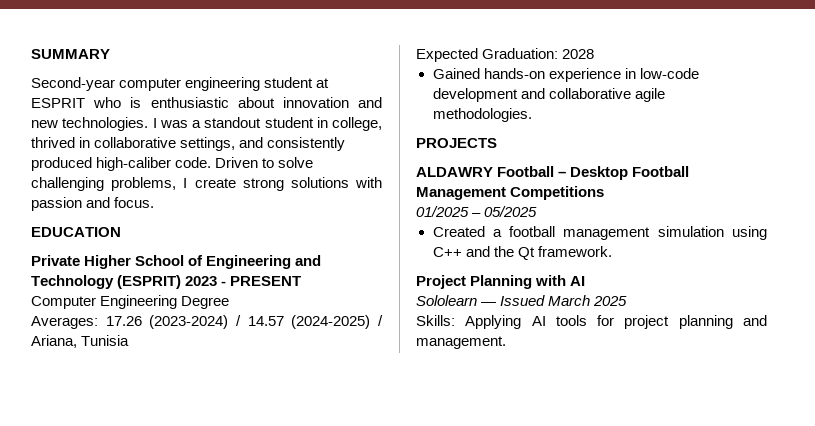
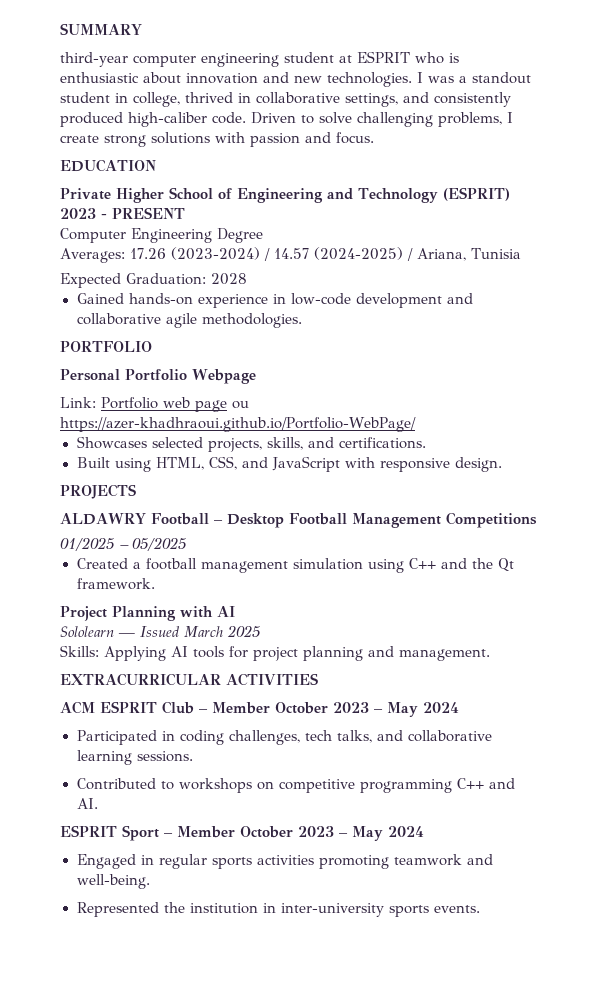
[31,77,115,91] Second-year -> [60,52,128,67] third-year
(532, 115) none -> [60,341,152,352] [60,369,256,384] [60,397,249,412] [60,417,416,432] [76,436,426,452] [76,456,502,472] // PORTFOLIO // Personal Portfolio Webpage // Link: Portfolio web page ou https://azer-khadhraoui.github.io/Portfolio-WebPage/ // Showcases selected projects, skills, and certifications. // Built using HTML, CSS, and JavaScript with responsive design.
(506, 342) none -> [60,673,318,686] [60,701,459,717] [76,730,492,745] [76,750,193,765] [76,778,515,793] [76,798,98,809] [60,825,424,841] [76,854,493,869] [76,874,150,889] [76,902,480,917] // EXTRACURRICULAR ACTIVITIES // ACM ESPRIT Club – Member October 2023 – May 2024 // Participated in coding challenges, tech talks, and collaborative learning sessions. // Contributed to workshops on competitive programming C++ and AI. // ESPRIT Sport – Member October 2023 – May 2024 // Engaged in regular sports activities promoting teamwork and well-being. // Represented the institution in inter-university sports events.

